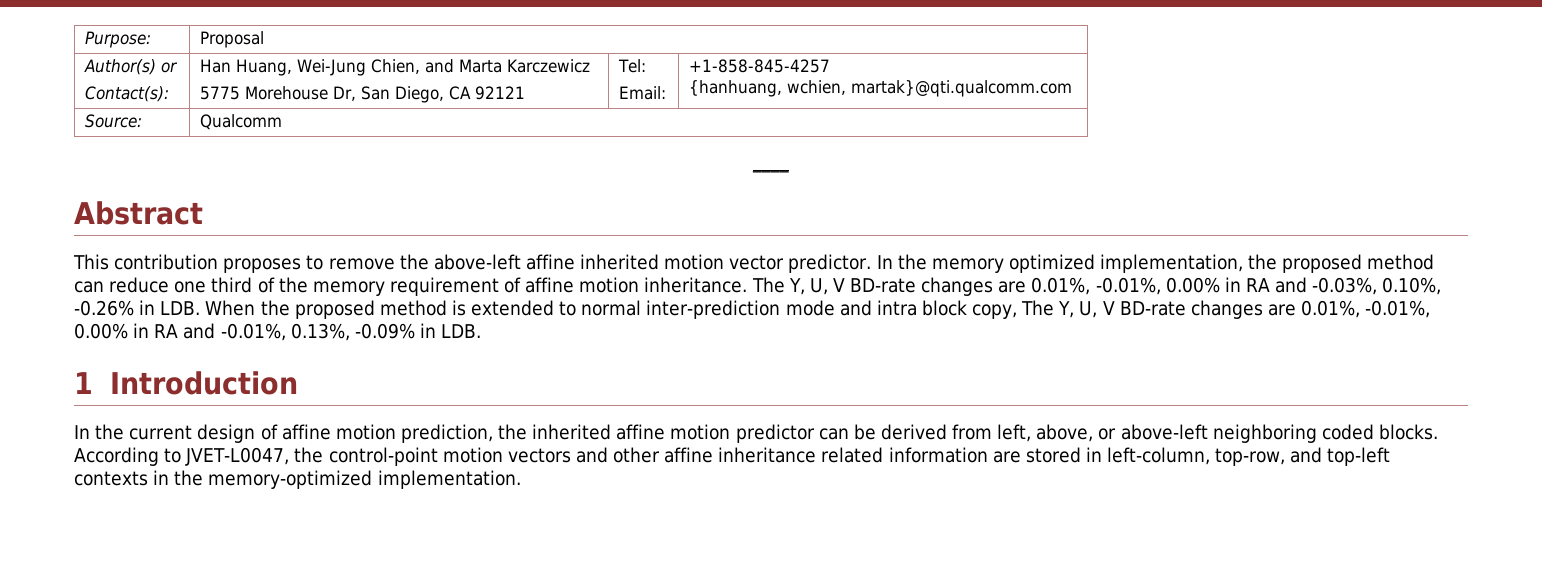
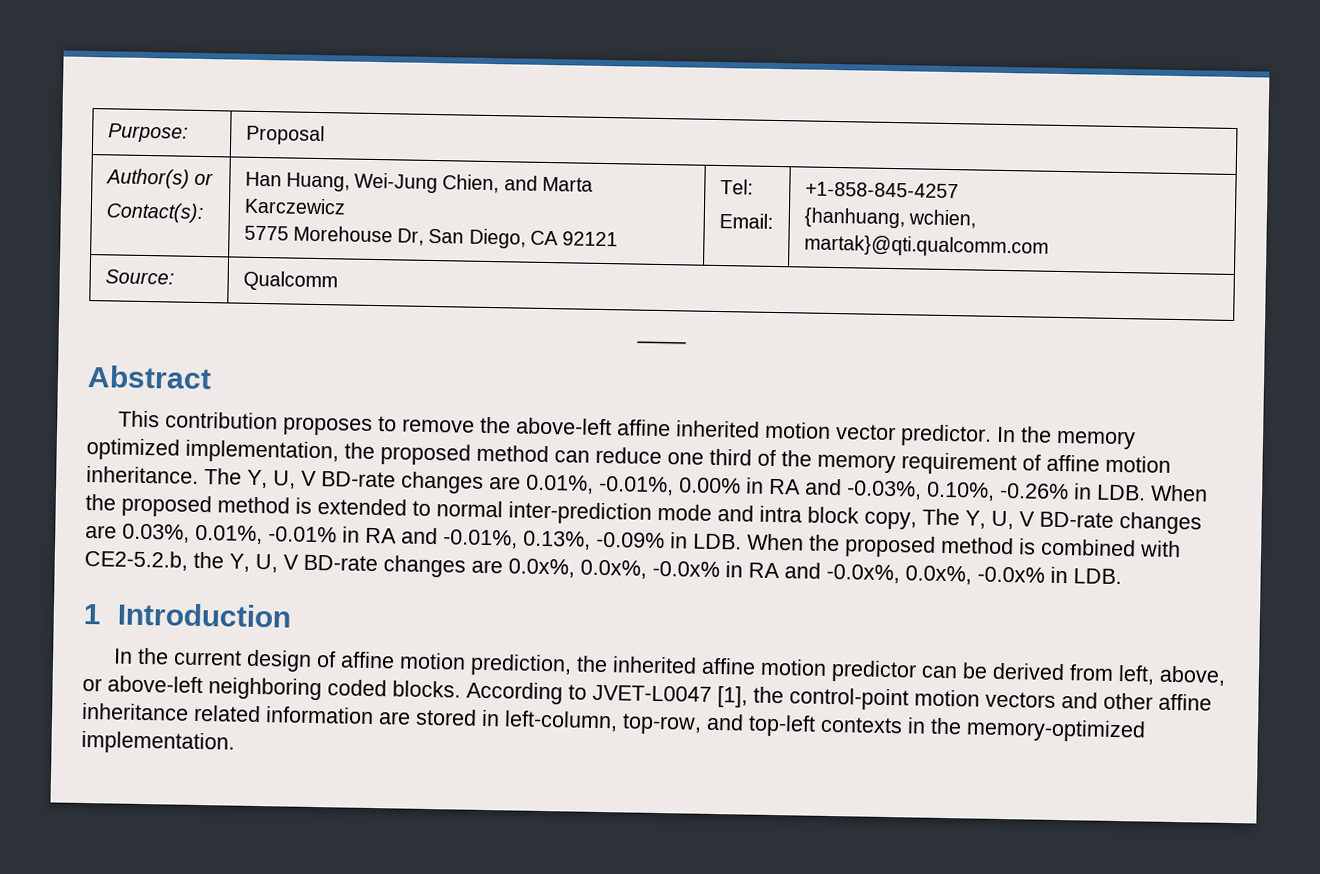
[1301,300,1431,318] [74,323,128,339] 0.01%, -0.01%, 0.00% -> [122,523,337,545] 0.03%, 0.01%, -0.01%
(482, 331) none -> [747,533,1181,558] [84,549,1122,585] When the proposed method is combined with CE2-5.2.b, the Y, U, V BD-rate changes are 0.0x%, 0.0x%, -0.0x% in RA and -0.0x%, 0.0x%, -0.0x% in LDB.
[185,447,290,466] JVET-L0047, -> [592,684,748,708] JVET-L0047 [1],

